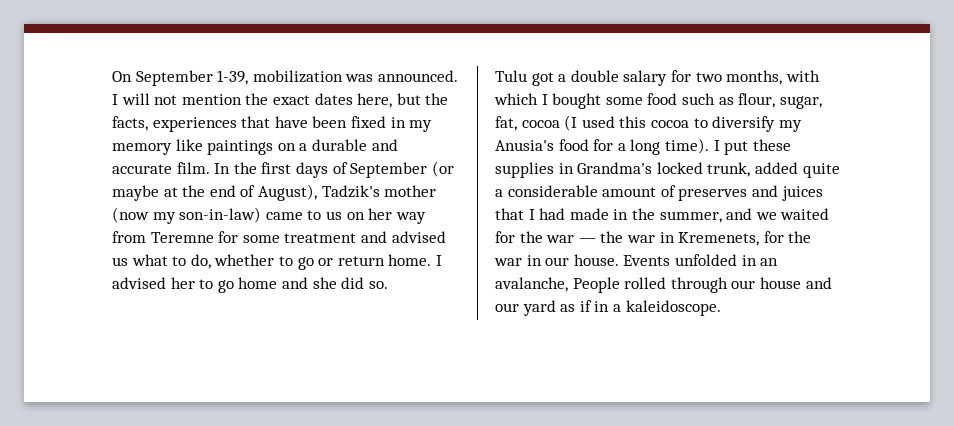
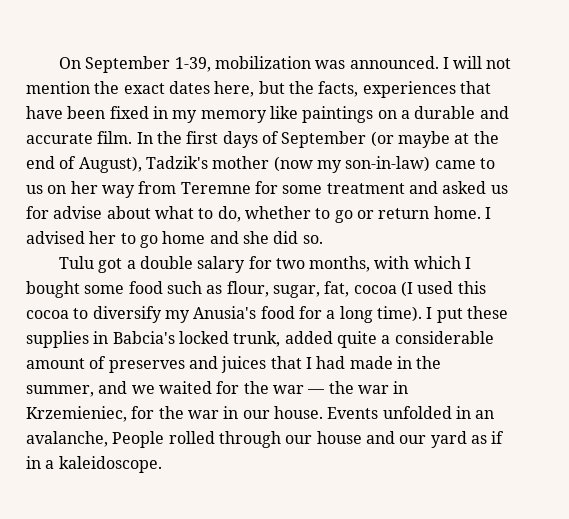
[391,231,446,243] [112,257,128,266] advised us -> [442,181,508,194] [26,206,151,219] asked us for advise about
[577,162,653,174] Grandma's -> [112,331,175,344] Babcia's
[678,232,760,246] Kremenets, -> [26,406,127,422] Krzemieniec,

